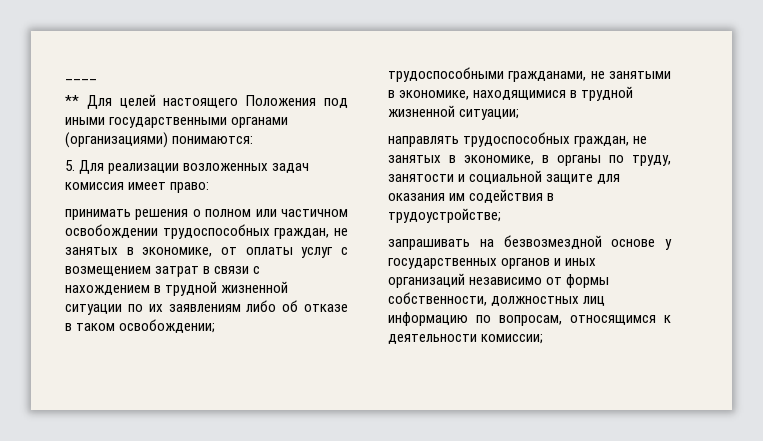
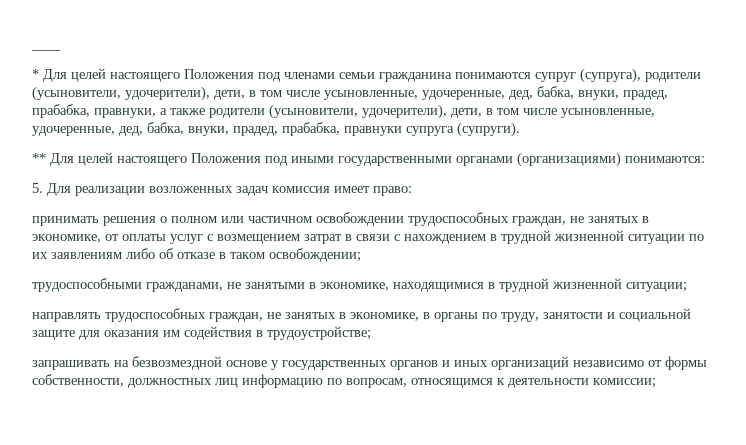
(97, 80) none -> [32,68,701,83] [32,86,668,101] [32,104,655,119] [32,122,520,137] // * Для целей настоящего Положения под членами семьи гражданина понимаются супруг (супруга), родители (усыновители, удочерители), дети, в том числе усыновленные, удочеренные, дед, бабка, внуки, прадед, прабабка, правнуки, а также родители (усыновители, удочерители), дети, в том числе усыновленные, удочеренные, дед, бабка, внуки, прадед, прабабка, правнуки супруга (супруги).

